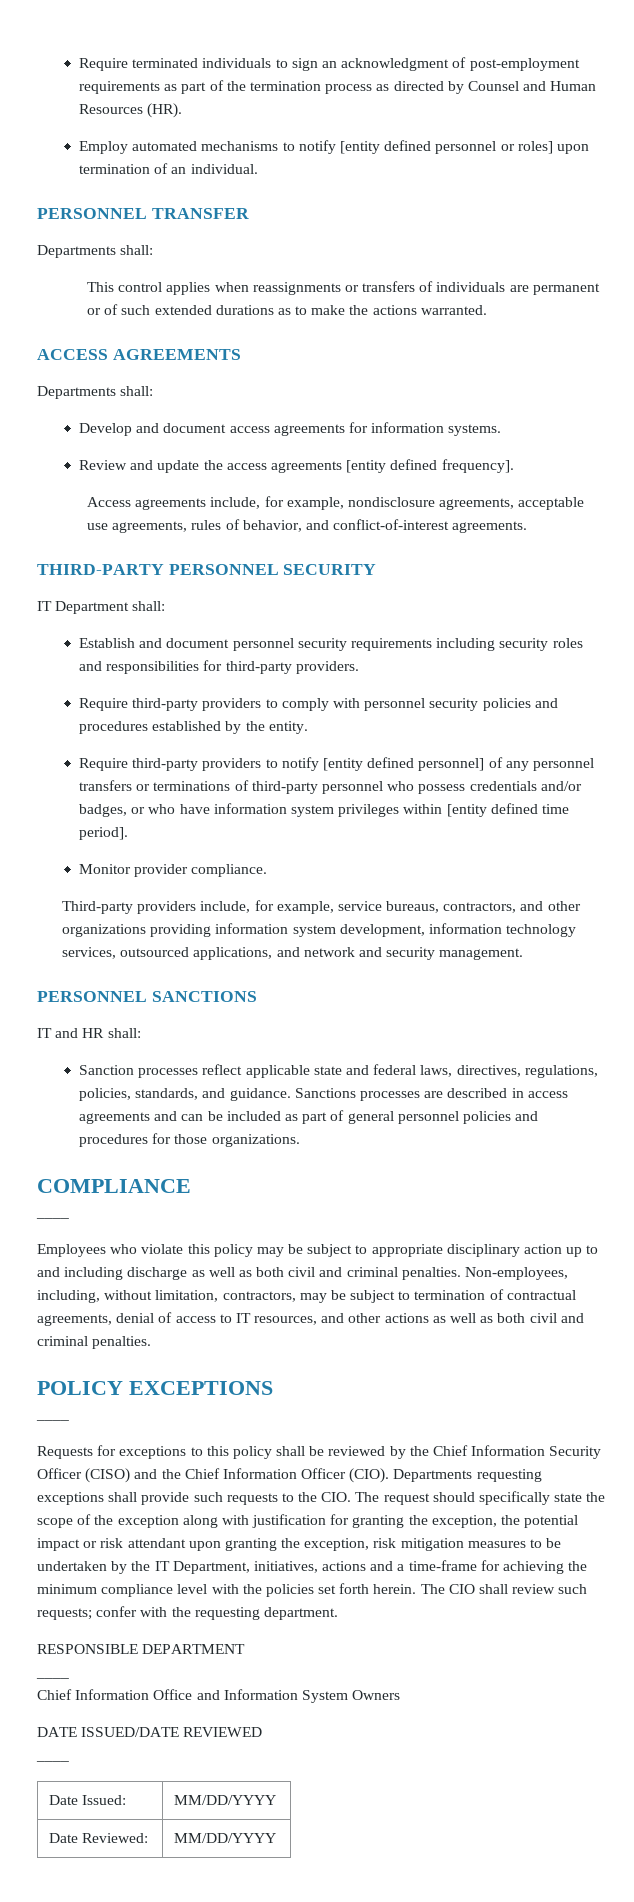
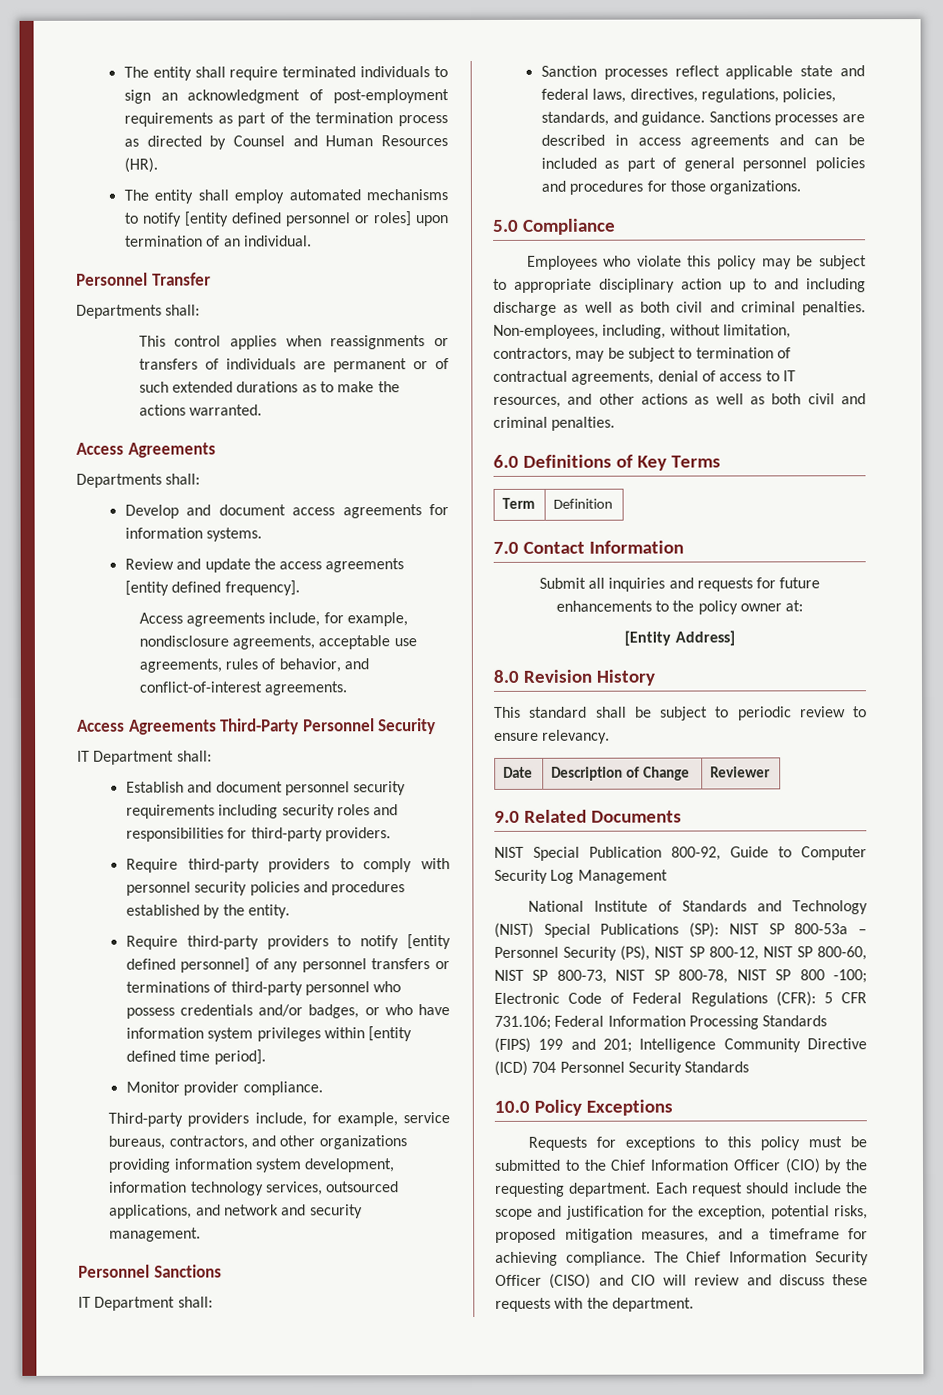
[79,58,129,71] Require -> [123,66,279,81] The entity shall require
[79,141,129,154] Employ -> [123,189,285,204] The entity shall employ
[37,208,249,219] PERSONNEL TRANSFER -> [76,272,211,286] Personnel Transfer
[37,349,241,360] ACCESS AGREEMENTS -> [76,442,216,458] Access Agreements
[37,564,377,575] THIRD-PARTY PERSONNEL SECURITY -> [77,718,437,735] Access Agreements Third-Party Personnel Security
[37,991,257,1002] [37,1028,105,1038] PERSONNEL SANCTIONS // IT and HR -> [78,1264,222,1278] [78,1296,176,1311] Personnel Sanctions // IT Department
[37,1179,191,1193] [36,1217,69,1219] COMPLIANCE // ____ -> [492,218,616,235] 5.0 Compliance
[37,1381,273,1395] [36,1419,69,1421] POLICY EXCEPTIONS // ____ -> [493,454,721,471] [502,497,536,509] [553,498,614,509] [493,540,684,554] [538,577,821,592] [555,600,804,615] [624,630,735,646] [493,669,655,686] [494,706,867,721] [494,729,611,744] [503,766,534,778] [551,766,690,781] [710,766,772,778] [494,809,682,823] [494,846,867,861] [494,869,668,884] [527,900,868,915] [494,922,867,938] [494,945,867,961] [494,969,867,984] [494,991,867,1007] [494,1015,828,1030] [494,1037,867,1053] [494,1060,750,1076] [494,1099,673,1116] 6.0 Definitions of Key Terms // Term | Definition // 7.0 Contact Information // Submit all inquiries and requests for future enhancements to the policy owner at: // [Entity Address] // 8.0 Revision History // This standard shall be subject to periodic review to ensure relevancy. // Date | Description of Change | Reviewer // 9.0 Related Documents // NIST Special Publication 800-92, Guide to Computer Security Log Management // National Institute of Standards and Technology (NIST) Special Publications (SP): NIST SP 800-53a – Personnel Security (PS), NIST SP 800-12, NIST SP 800-60, NIST SP 800-73, NIST SP 800-78, NIST SP 800 -100; Electronic Code of Federal Regulations (CFR): 5 CFR 731.106; Federal Information Processing Standards (FIPS) 199 and 201; Intelligence Community Directive (ICD) 704 Personnel Security Standards // 10.0 Policy Exceptions
[276,1446,429,1459] shall be reviewed by the -> [807,1136,867,1148] [494,1158,867,1174] [495,1182,868,1197] [495,1205,868,1220] [495,1228,868,1243] [495,1251,679,1266] must be submitted to the Chief Information Officer (CIO) by the requesting department. Each request should include the scope and justification for the exception, potential risks, proposed mitigation measures, and a timeframe for achieving compliance. The
[161,1468,542,1483] [37,1491,606,1505] [37,1514,579,1528] [37,1538,562,1551] [37,1560,588,1574] [37,1583,588,1597] [37,1606,338,1620] [37,1644,246,1654] [36,1677,69,1679] [37,1689,401,1703] [37,1727,263,1737] [36,1760,69,1762] [49,1795,127,1805] [174,1795,277,1805] [49,1833,149,1843] [174,1833,277,1843] the Chief Information Officer (CIO). Departments requesting exceptions shall provide such requests to the CIO. The request should specifically state the scope of the exception along with justification for granting the exception, the potential impact or risk attendant upon granting the exception, risk mitigation measures to be undertaken by the IT Department, initiatives, actions and a time-frame for achieving the minimum compliance level with the policies set forth herein. The CIO shall review such requests; confer with the requesting department. // RESPONSIBLE DEPARTMENT // ____ // Chief Information Office and Information System Owners // DATE ISSUED/DATE REVIEWED // ____ // Date Issued: | MM/DD/YYYY // Date Reviewed: | MM/DD/YYYY -> [630,1274,868,1286] [495,1297,694,1312] CIO will review and discuss these requests with the department.

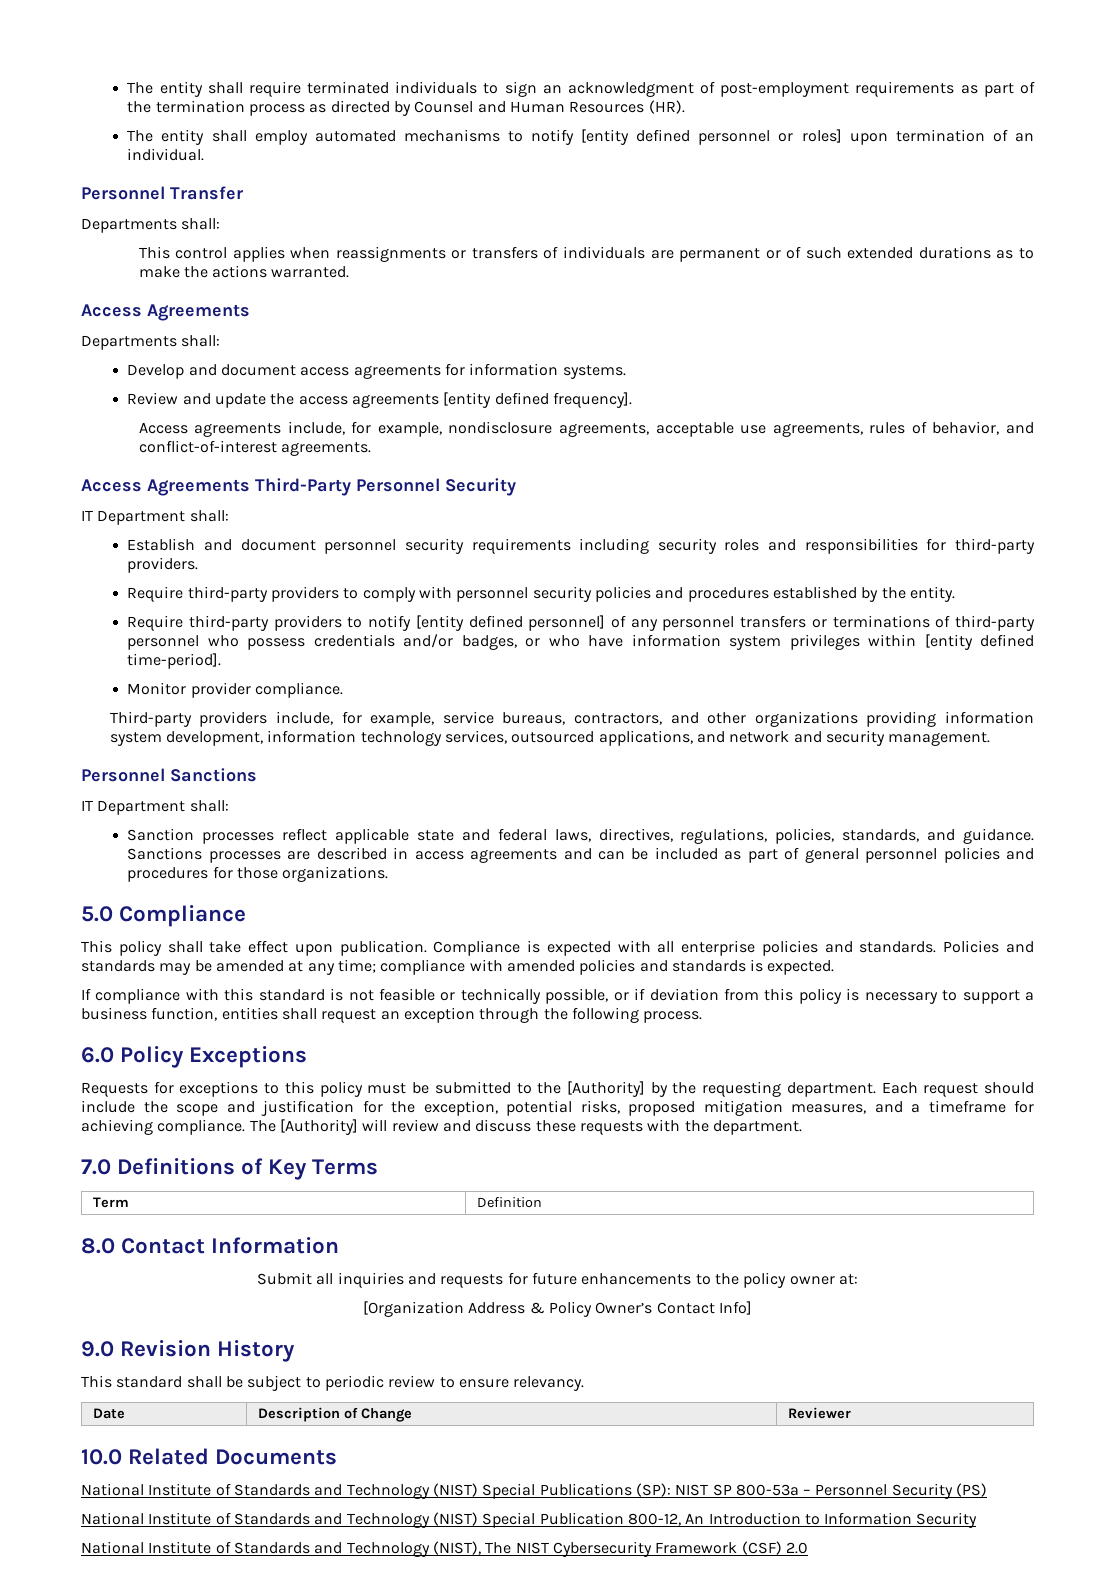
[179,1049,266,1065] time period]. -> [127,653,222,669] time-period].
[526,255,867,270] [493,278,866,293] [493,301,866,316] [493,324,791,339] [493,347,791,362] [493,370,796,385] [493,393,866,408] [493,416,616,431] [493,454,721,471] [502,497,536,509] [553,498,614,509] [493,540,684,554] [538,577,821,592] [555,600,804,615] [624,630,735,646] [493,669,655,686] [494,706,867,721] [494,729,611,744] [503,766,534,778] [551,766,690,781] [710,766,772,778] [494,809,682,823] [494,846,867,861] [494,869,668,884] [527,900,868,915] [494,922,867,938] [494,945,867,961] [494,969,867,984] [494,991,867,1007] [494,1015,828,1030] [494,1037,867,1053] [494,1060,750,1076] [494,1100,530,1113] Employees who violate this policy may be subject to appropriate disciplinary action up to and including discharge as well as both civil and criminal penalties. Non-employees, including, without limitation, contractors, may be subject to termination of contractual agreements, denial of access to IT resources, and other actions as well as both civil and criminal penalties. // 6.0 Definitions of Key Terms // Term | Definition // 7.0 Contact Information // Submit all inquiries and requests for future enhancements to the policy owner at: // [Entity Address] // 8.0 Revision History // This standard shall be subject to periodic review to ensure relevancy. // Date | Description of Change | Reviewer // 9.0 Related Documents // NIST Special Publication 800-92, Guide to Computer Security Log Management // National Institute of Standards and Technology (NIST) Special Publications (SP): NIST SP 800-53a – Personnel Security (PS), NIST SP 800-12, NIST SP 800-60, NIST SP 800-73, NIST SP 800-78, NIST SP 800 -100; Electronic Code of Federal Regulations (CFR): 5 CFR 731.106; Federal Information Processing Standards (FIPS) 199 and 201; Intelligence Community Directive (ICD) 704 Personnel Security Standards // 10.0 -> [81,940,1034,956] [81,959,835,975] [81,988,1035,1004] [81,1007,703,1023] [81,1047,114,1063] This policy shall take effect upon publication. Compliance is expected with all enterprise policies and standards. Policies and standards may be amended at any time; compliance with amended policies and standards is expected. // If compliance with this standard is not feasible or technically possible, or if deviation from this policy is necessary to support a business function, entities shall request an exception through the following process. // 6.0
[610,1158,820,1174] Chief Information Officer (CIO) -> [566,1081,645,1097] [Authority]
[686,1251,869,1266] [495,1273,656,1289] Chief Information Security Officer (CISO) and CIO -> [279,1119,358,1135] [Authority]
(694, 1304) none -> [81,1158,379,1180] [92,1197,129,1208] [476,1197,542,1208] [81,1237,340,1254] [257,1272,858,1288] [363,1301,752,1317] [81,1340,296,1362] [81,1375,585,1391] [92,1408,125,1419] [257,1407,412,1422] [787,1407,851,1419] [81,1448,338,1465] [81,1483,988,1499] [81,1512,978,1528] [81,1541,808,1557] // 7.0 Definitions of Key Terms // Term | Definition // 8.0 Contact Information // Submit all inquiries and requests for future enhancements to the policy owner at: // [Organization Address & Policy Owner’s Contact Info] // 9.0 Revision History // This standard shall be subject to periodic review to ensure relevancy. // Date | Description of Change | Reviewer // 10.0 Related Documents // National Institute of Standards and Technology (NIST) Special Publications (SP): NIST SP 800-53a – Personnel Security (PS) // National Institute of Standards and Technology (NIST) Special Publication 800-12, An Introduction to Information Security // National Institute of Standards and Technology (NIST), The NIST Cybersecurity Framework (CSF) 2.0

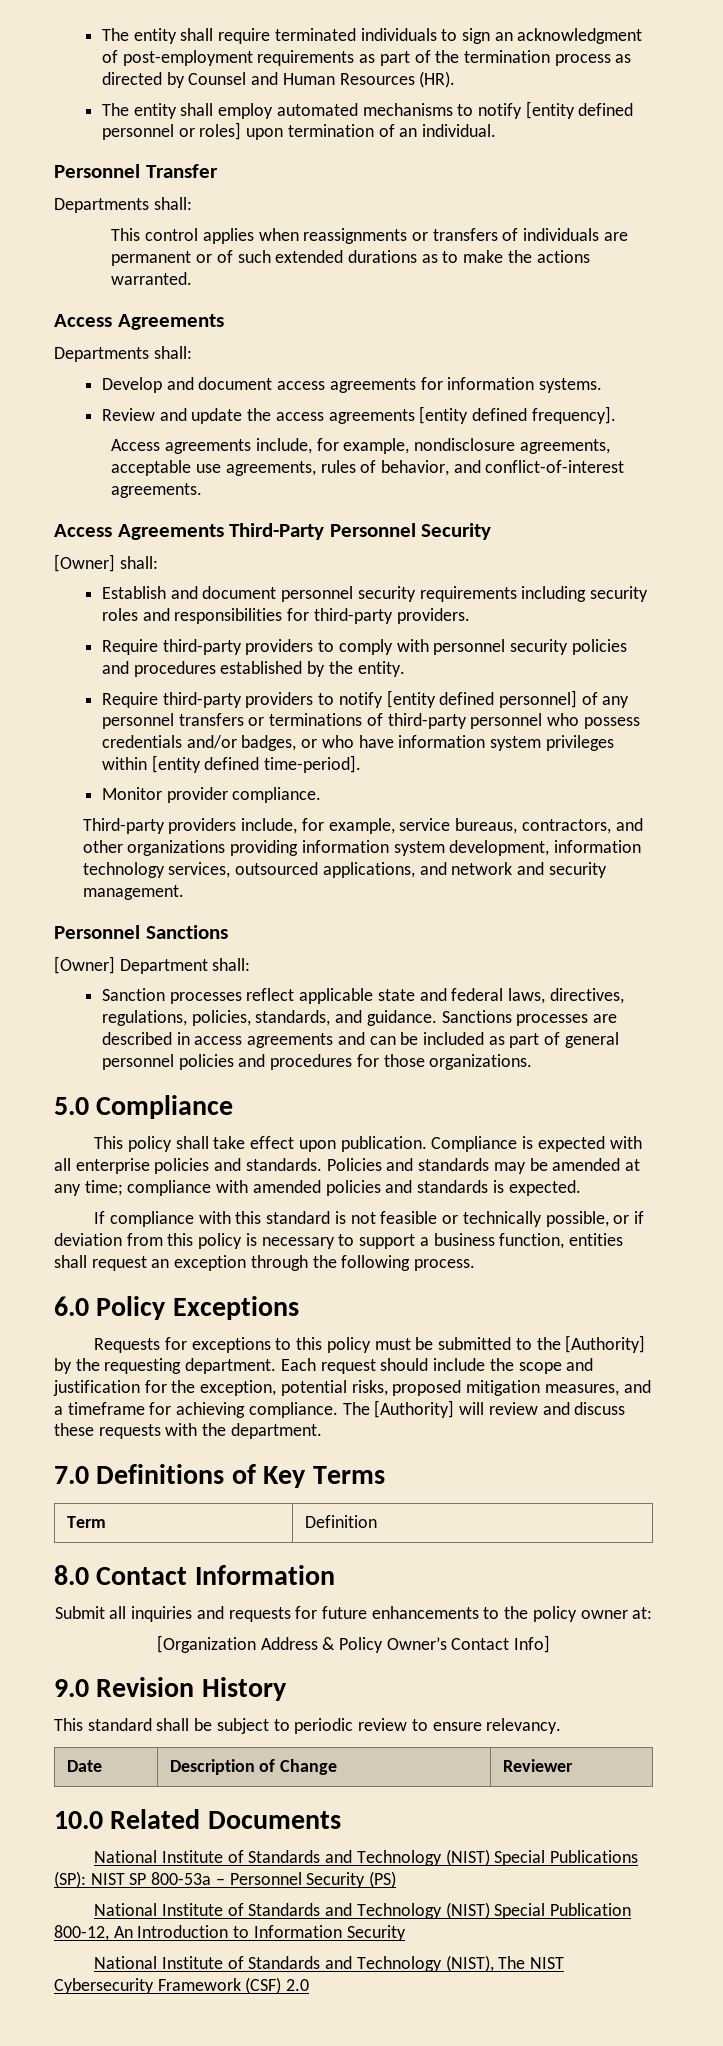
[81,510,186,525] IT Department -> [54,554,115,572] [Owner]
[81,800,93,811] IT -> [54,956,115,974] [Owner]

